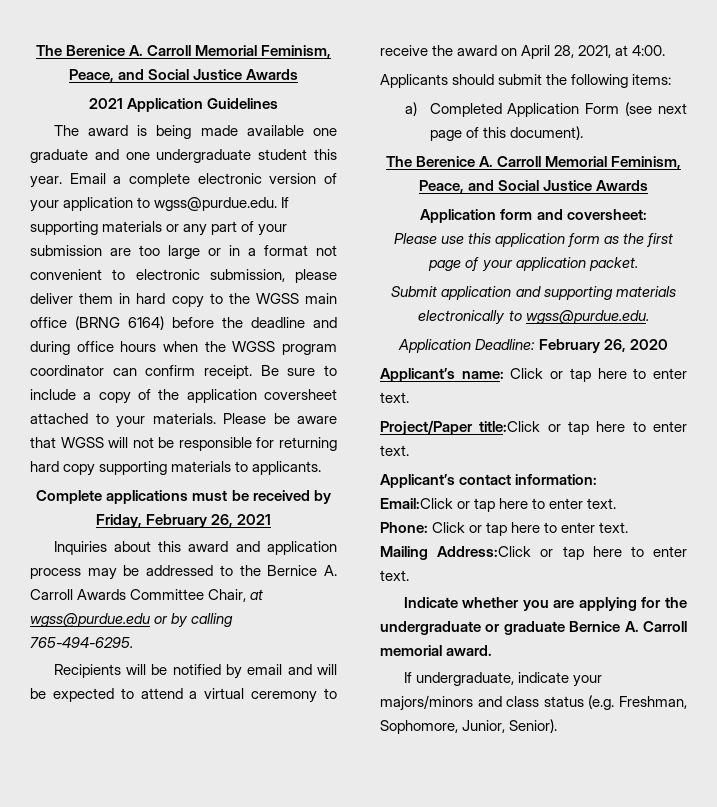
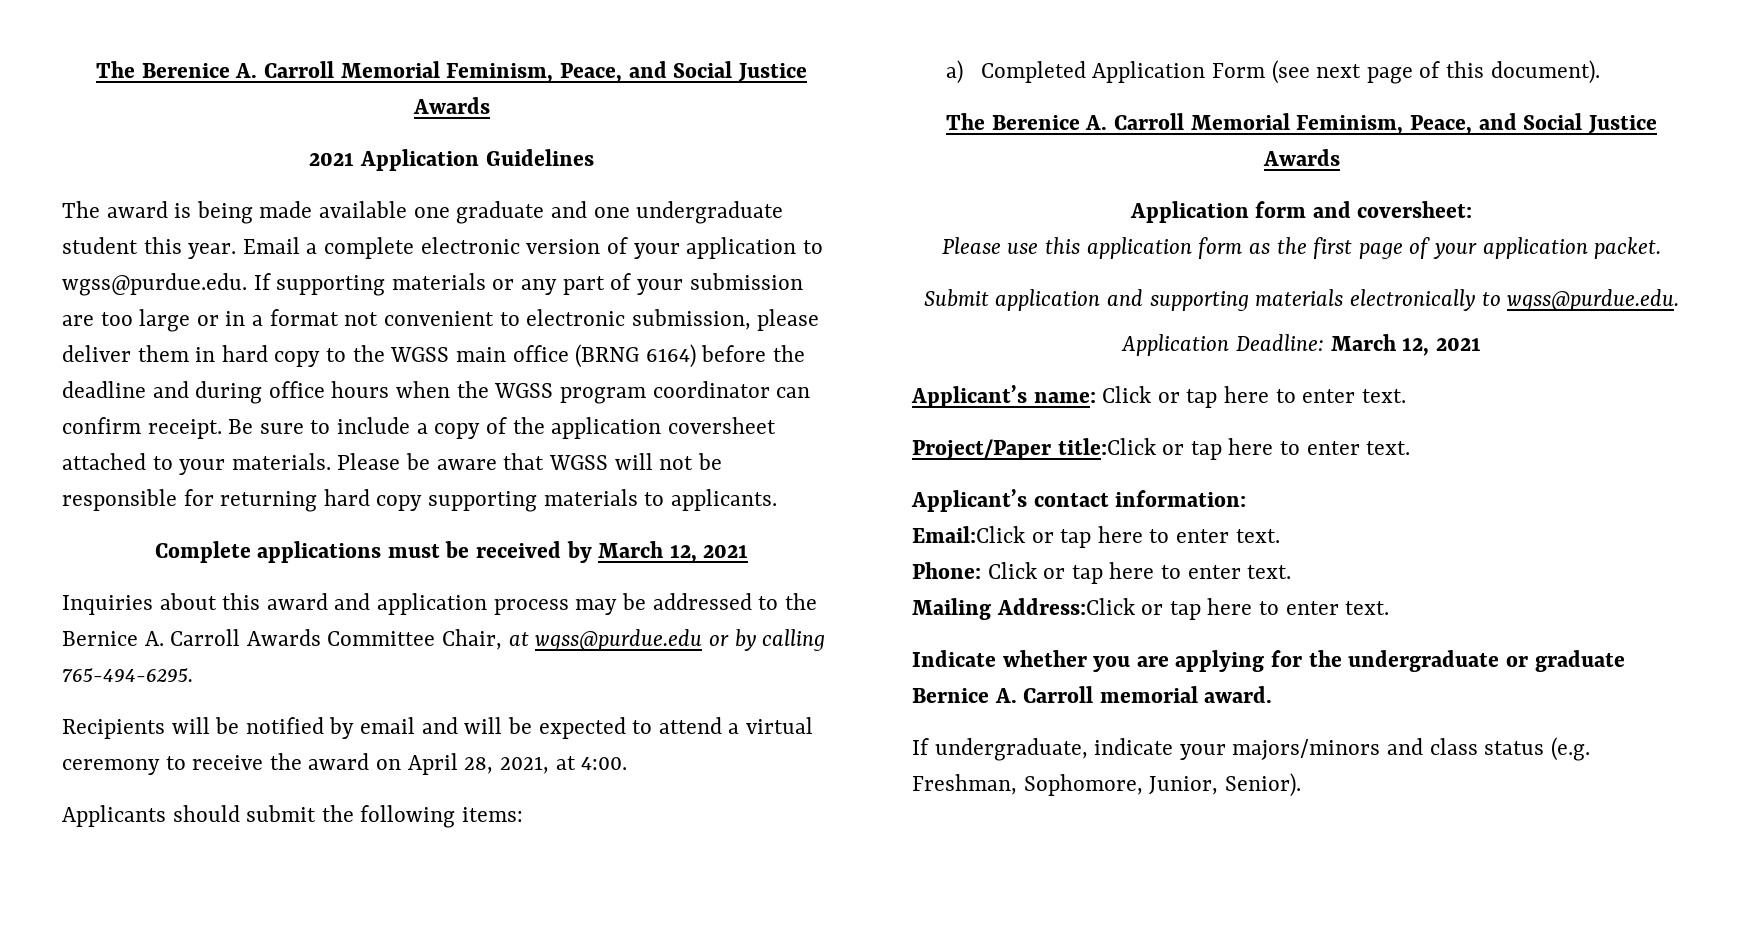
[95,514,234,528] Friday, February 26, -> [598,541,697,563] March 12,
[538,339,668,353] February 26, 2020 -> [1330,334,1481,356] March 12, 2021

